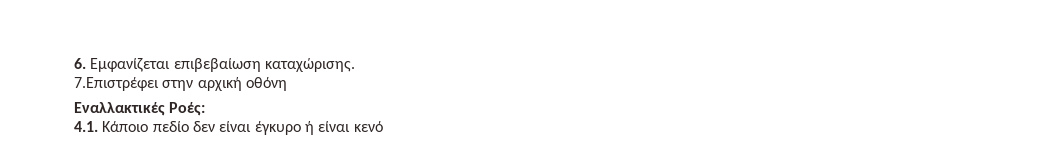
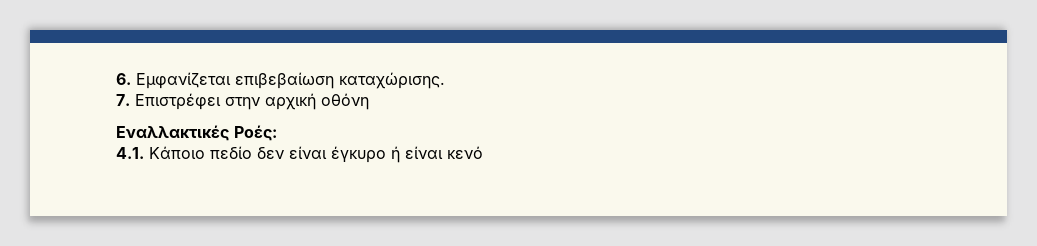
[74,77,159,91] 7.Επιστρέφει -> [116,93,221,110] 7. Επιστρέφει

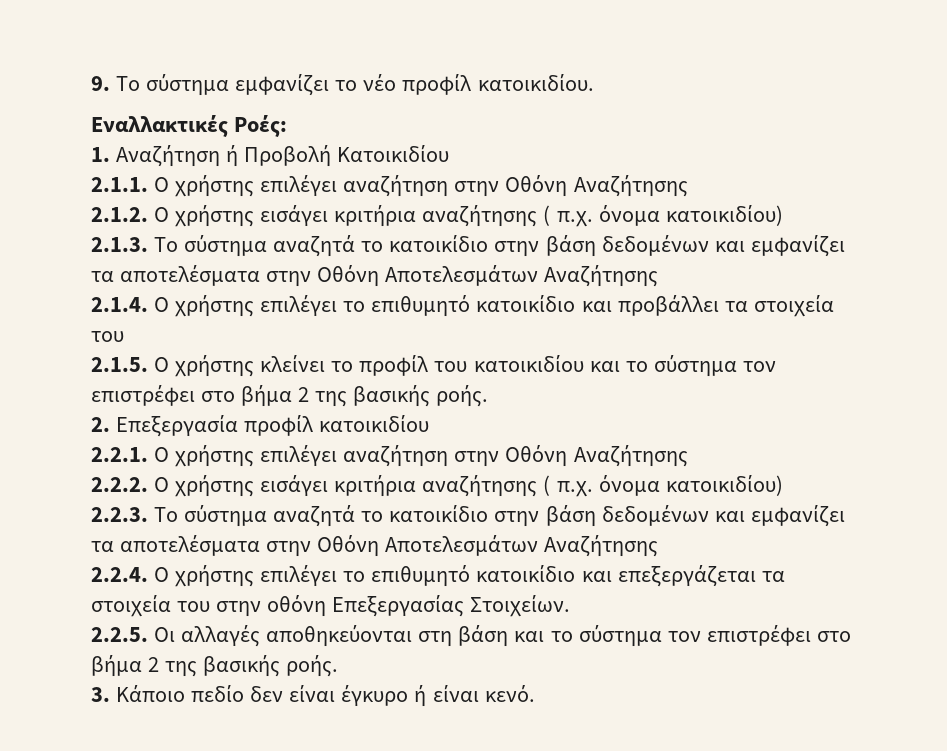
[116,72,445,89] [116,93,369,110] [116,125,277,141] [116,147,144,159] 6. Εμφανίζεται επιβεβαίωση καταχώρισης. // 7. Επιστρέφει στην αρχική οθόνη // Εναλλακτικές Ροές: // 4.1. -> [91,74,594,96] [91,115,288,137] [91,145,450,167] [91,175,688,197] [91,205,783,227] [91,235,845,257] [91,265,659,287] [91,295,834,317] [91,331,124,342] [91,355,776,377] [91,385,489,407] [91,415,430,437] [91,445,688,467] [91,475,783,497] [91,505,845,527] [91,535,659,557] [91,565,785,587] [91,595,571,617] [91,625,851,647] [91,655,339,677] [91,687,110,702] 9. Το σύστημα εμφανίζει το νέο προφίλ κατοικιδίου. // Εναλλακτικές Ροές: // 1. Αναζήτηση ή Προβολή Κατοικιδίου // 2.1.1. Ο χρήστης επιλέγει αναζήτηση στην Οθόνη Αναζήτησης // 2.1.2. Ο χρήστης εισάγει κριτήρια αναζήτησης ( π.χ. όνομα κατοικιδίου) // 2.1.3. Το σύστημα αναζητά το κατοικίδιο στην βάση δεδομένων και εμφανίζει τα αποτελέσματα στην Οθόνη Αποτελεσμάτων Αναζήτησης // 2.1.4. Ο χρήστης επιλέγει το επιθυμητό κατοικίδιο και προβάλλει τα στοιχεία του // 2.1.5. Ο χρήστης κλείνει το προφίλ του κατοικιδίου και το σύστημα τον επιστρέφει στο βήμα 2 της βασικής ροής. // 2. Επεξεργασία προφίλ κατοικιδίου // 2.2.1. Ο χρήστης επιλέγει αναζήτηση στην Οθόνη Αναζήτησης // 2.2.2. Ο χρήστης εισάγει κριτήρια αναζήτησης ( π.χ. όνομα κατοικιδίου) // 2.2.3. Το σύστημα αναζητά το κατοικίδιο στην βάση δεδομένων και εμφανίζει τα αποτελέσματα στην Οθόνη Αποτελεσμάτων Αναζήτησης // 2.2.4. Ο χρήστης επιλέγει το επιθυμητό κατοικίδιο και επεξεργάζεται τα στοιχεία του στην οθόνη Επεξεργασίας Στοιχείων. // 2.2.5. Οι αλλαγές αποθηκεύονται στη βάση και το σύστημα τον επιστρέφει στο βήμα 2 της βασικής ροής. // 3.
[447,146,483,159] κενό -> [484,685,535,702] κενό.

